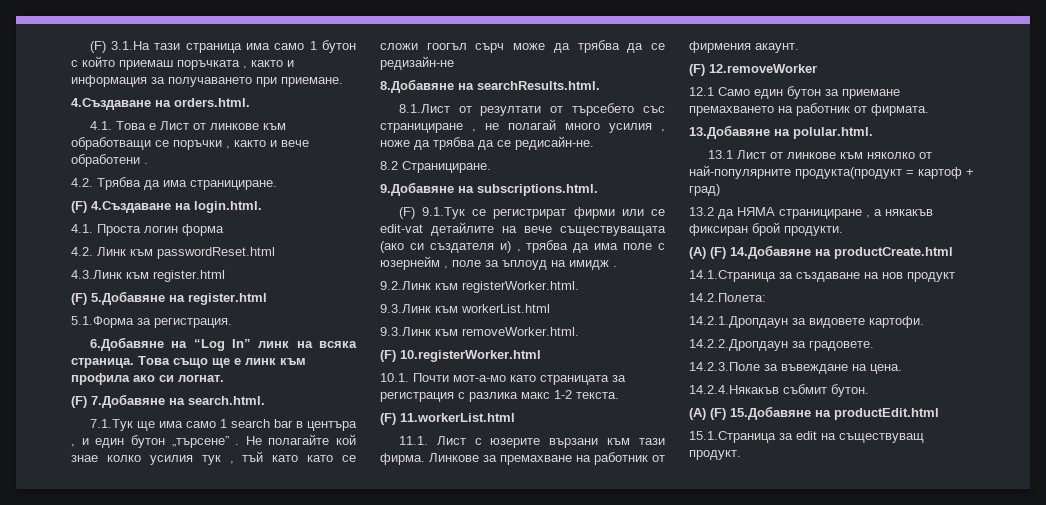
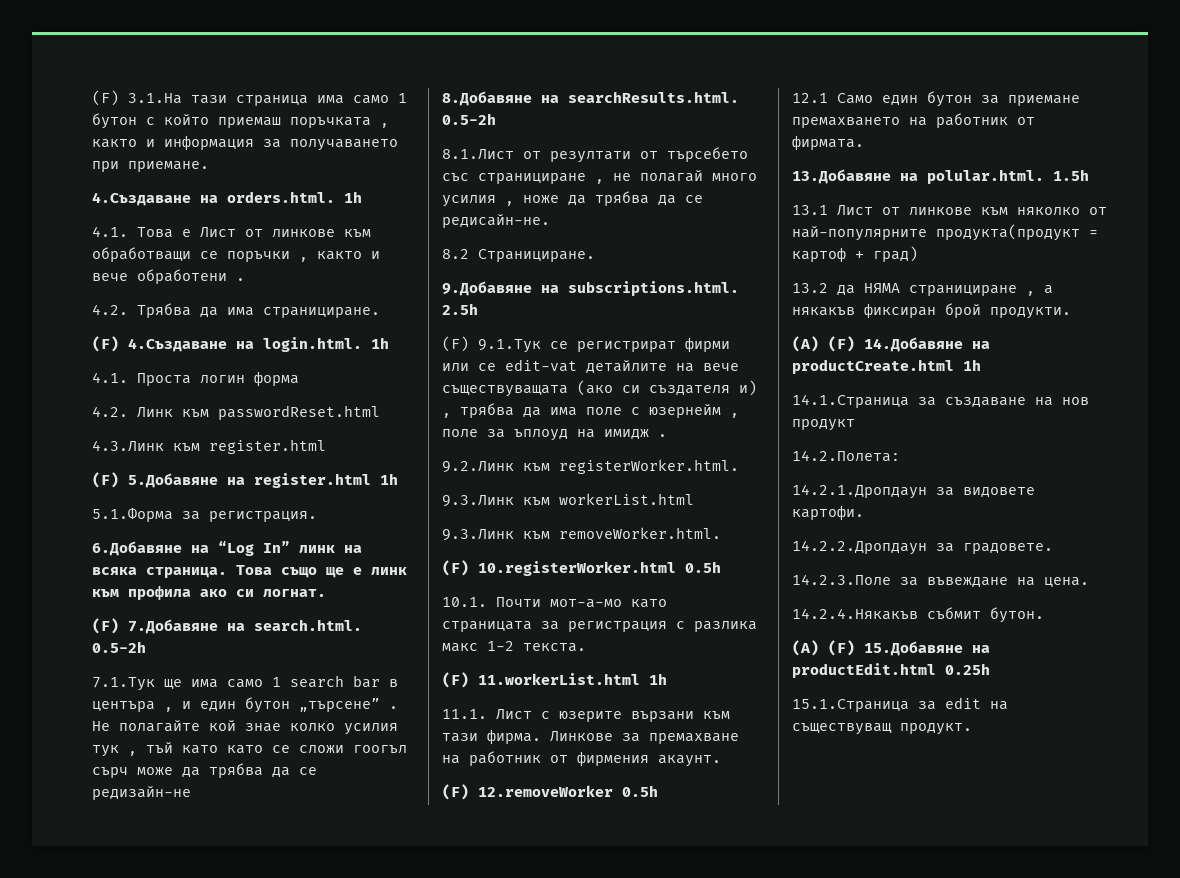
(250, 102) none -> [344,191,362,203] 1h
(262, 207) none -> [371,337,389,349] 1h
(267, 299) none -> [380,473,398,485] 1h
(265, 400) none -> [92,641,146,653] 0.5-2h
(600, 85) none -> [442,113,496,125] 0.5-2h
(598, 190) none -> [442,303,478,315] 2.5h
(541, 356) none -> [685,561,721,573] 0.5h
(515, 417) none -> [649,673,667,685] 1h
(817, 68) none -> [622,785,658,797] 0.5h
(873, 133) none -> [1053,169,1089,181] 1.5h
(953, 253) none -> [963,359,981,371] 1h
(939, 414) none -> [945,663,990,675] 0.25h

